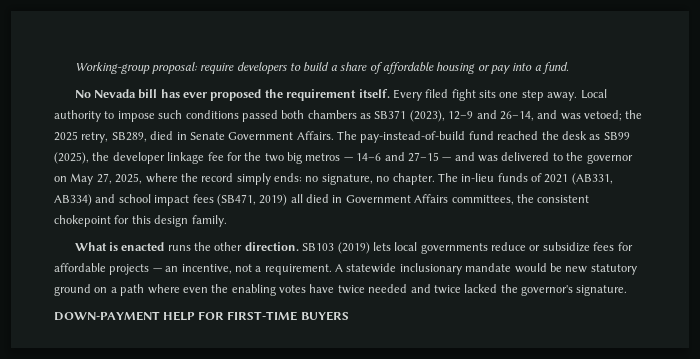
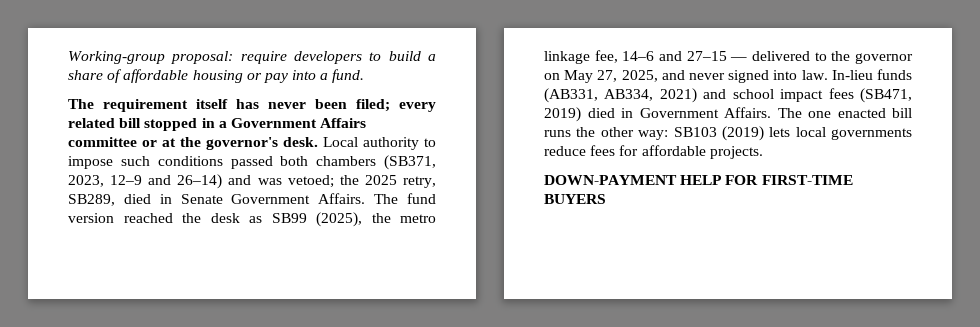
[74,89,578,101] No Nevada bill has ever proposed the requirement itself. Every filed fight sits one step away. -> [68,99,436,112] [68,118,367,131] [68,137,318,150] The requirement itself has never been filed; every related bill stopped in a Government Affairs committee or at the governor's desk.
[360,110,445,122] as SB371 (2023), -> [384,155,436,170] [68,175,104,187] (SB371, 2023,
[499,111,534,121] 26–14, -> [177,174,223,189] 26–14)
[360,131,494,143] pay-instead-of-build fund -> [407,193,436,204] [68,213,114,223] fund version
[112,152,353,164] developer linkage fee for the two big metros — -> [400,214,436,223] [544,50,618,64] metro linkage fee,
[454,152,498,162] and was -> (748, 59) none
[145,173,613,185] [54,194,92,206] where the record simply ends: no signature, no chapter. The in-lieu funds of 2021 (AB331, AB334) -> [661,69,912,83] [544,88,697,103] and never signed into law. In-lieu funds (AB331, AB334, 2021)
[290,194,303,203] all -> (581, 114) none
[414,194,590,205] [54,215,227,227] [74,242,165,251] Affairs committees, the consistent chokepoint for this design family. // What is enacted -> [724,107,912,118] Affairs. The one enacted bill
[244,242,299,251] direction. -> [638,130,669,140] way:
[529,242,590,252] or subsidize -> (586, 151) none
[109,263,637,275] [54,284,628,296] projects — an incentive, not a requirement. A statewide inclusionary mandate would be new statutory ground on a path where even the enabling votes have twice needed and twice lacked the governor's signature. -> [709,146,763,159] projects.

